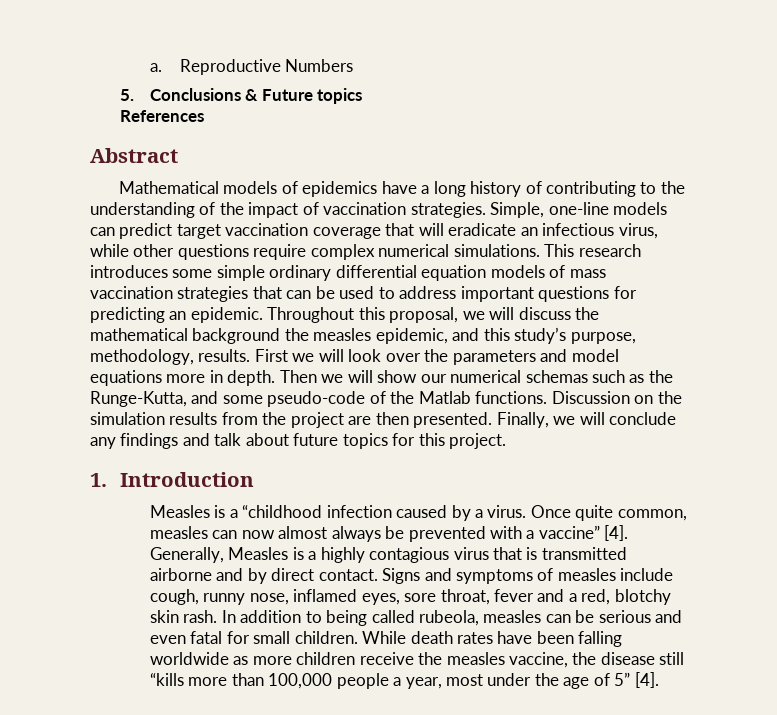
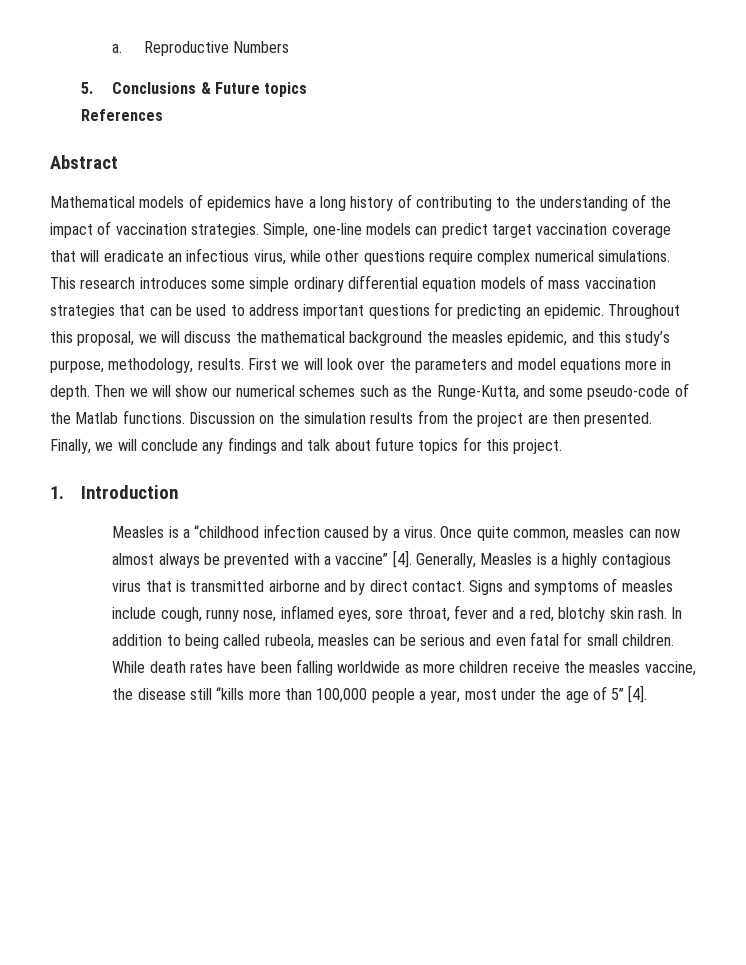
[525,370,588,383] schemas -> [299,385,356,397] schemes

